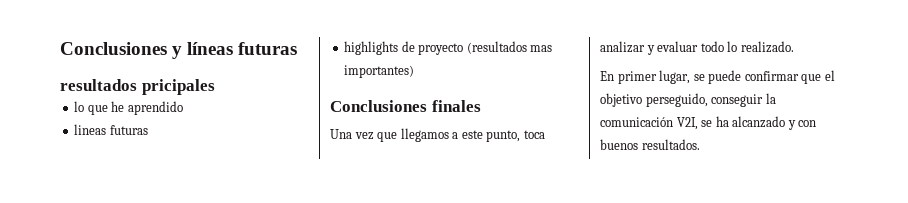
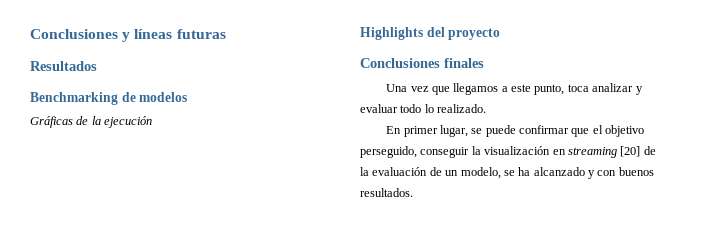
[60,79,215,95] [74,101,183,115] [74,124,148,135] [344,41,553,55] [344,65,415,78] resultados pricipales // lo que he aprendido // lineas futuras // highlights de proyecto (resultados mas importantes) -> [30,61,97,71] [30,92,188,105] [30,116,153,128] [360,27,501,40] Resultados // Benchmarking de modelos // Gráficas de la ejecución // Highlights del proyecto
[600,117,698,130] comunicación V2I, -> [484,146,656,158] [360,167,501,179] visualización en streaming [20] de la evaluación de un modelo,

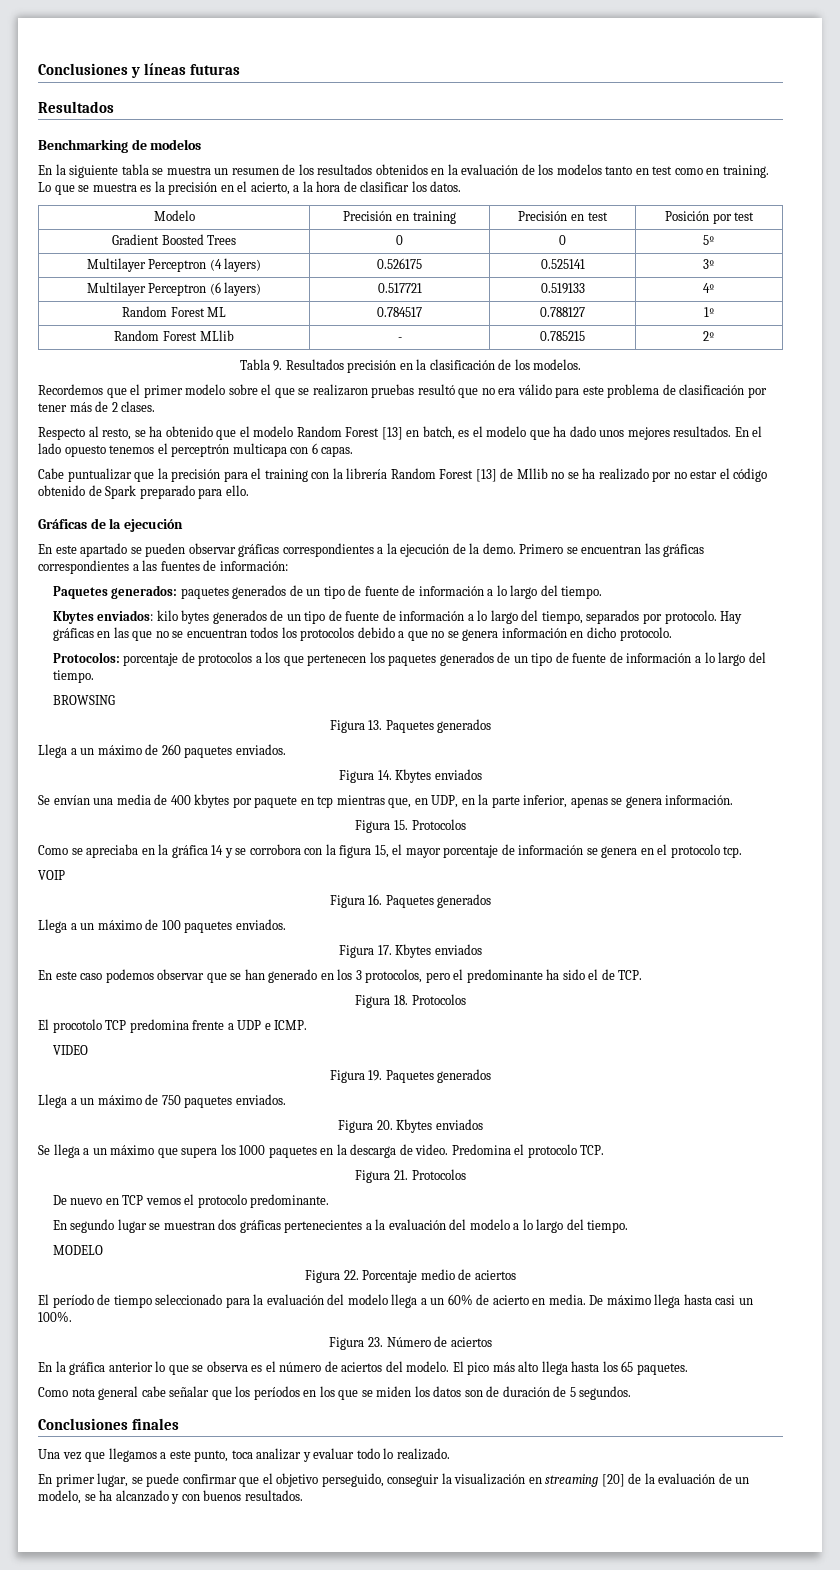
[30,116,153,128] [360,27,501,40] Gráficas de la ejecución // Highlights del proyecto -> [38,164,769,178] [38,181,462,195] [153,210,195,221] [343,211,456,224] [518,211,608,221] [664,211,755,224] [111,234,237,245] [395,235,403,245] [559,235,566,245] [703,235,715,245] [86,258,262,272] [376,258,422,269] [540,259,585,269] [703,259,715,269] [86,282,262,296] [377,283,422,293] [540,283,585,294] [703,283,715,293] [121,306,227,317] [376,307,422,317] [540,307,585,317] [703,307,715,317] [114,330,234,341] [397,337,402,341] [540,331,585,341] [703,331,715,341] [239,359,582,373] [38,384,767,398] [38,401,156,412] [38,426,763,440] [38,443,354,457] [38,468,768,482] [38,485,249,499] [38,518,183,532] [38,543,705,557] [38,560,288,574] [52,585,603,599] [52,610,743,624] [52,627,672,641] [52,652,766,666] [52,670,94,683] [52,695,115,705] [329,719,492,733] [38,744,286,758] [339,769,482,783] [38,794,734,808] [355,819,466,833] [38,844,743,858] [38,870,65,880] [329,894,492,908] [38,919,286,933] [339,944,482,958] [38,969,643,983] [355,994,466,1008] [38,1019,308,1033] [52,1045,88,1055] [329,1069,492,1083] [38,1094,286,1108] [338,1119,483,1133] [38,1144,605,1158] [355,1169,466,1183] [52,1194,330,1208] [52,1219,629,1233] [52,1245,103,1255] [305,1269,516,1283] [38,1294,753,1308] [38,1311,72,1322] [329,1336,492,1350] [38,1361,688,1375] [38,1386,632,1400] En la siguiente tabla se muestra un resumen de los resultados obtenidos en la evaluación de los modelos tanto en test como en training. Lo que se muestra es la precisión en el acierto, a la hora de clasificar los datos. // Modelo | Precisión en training | Precisión en test | Posición por test // Gradient Boosted Trees | 0 | 0 | 5º // Multilayer Perceptron (4 layers) | 0.526175 | 0.525141 | 3º // Multilayer Perceptron (6 layers) | 0.517721 | 0.519133 | 4º // Random Forest ML | 0.784517 | 0.788127 | 1º // Random Forest MLlib | - | 0.785215 | 2º // Tabla 9. Resultados precisión en la clasificación de los modelos. // Recordemos que el primer modelo sobre el que se realizaron pruebas resultó que no era válido para este problema de clasificación por tener más de 2 clases. // Respecto al resto, se ha obtenido que el modelo Random Forest [13] en batch, es el modelo que ha dado unos mejores resultados. En el lado opuesto tenemos el perceptrón multicapa con 6 capas. // Cabe puntualizar que la precisión para el training con la librería Random Forest [13] de Mllib no se ha realizado por no estar el código obtenido de Spark preparado para ello. // Gráficas de la ejecución // En este apartado se pueden observar gráficas correspondientes a la ejecución de la demo. Primero se encuentran las gráficas correspondientes a las fuentes de información: // Paquetes generados: paquetes generados de un tipo de fuente de información a lo largo del tiempo. // Kbytes enviados: kilo bytes generados de un tipo de fuente de información a lo largo del tiempo, separados por protocolo. Hay gráficas en las que no se encuentran todos los protocolos debido a que no se genera información en dicho protocolo. // Protocolos: porcentaje de protocolos a los que pertenecen los paquetes generados de un tipo de fuente de información a lo largo del tiempo. // BROWSING // Figura 13. Paquetes generados // Llega a un máximo de 260 paquetes enviados. // Figura 14. Kbytes enviados // Se envían una media de 400 kbytes por paquete en tcp mientras que, en UDP, en la parte inferior, apenas se genera información. // Figura 15. Protocolos // Como se apreciaba en la gráfica 14 y se corrobora con la figura 15, el mayor porcentaje de información se genera en el protocolo tcp. // VOIP // Figura 16. Paquetes generados // Llega a un máximo de 100 paquetes enviados. // Figura 17. Kbytes enviados // En este caso podemos observar que se han generado en los 3 protocolos, pero el predominante ha sido el de TCP. // Figura 18. Protocolos // El procotolo TCP predomina frente a UDP e ICMP. // VIDEO // Figura 19. Paquetes generados // Llega a un máximo de 750 paquetes enviados. // Figura 20. Kbytes enviados // Se llega a un máximo que supera los 1000 paquetes en la descarga de video. Predomina el protocolo TCP. // Figura 21. Protocolos // De nuevo en TCP vemos el protocolo predominante. // En segundo lugar se muestran dos gráficas pertenecientes a la evaluación del modelo a lo largo del tiempo. // MODELO // Figura 22. Porcentaje medio de aciertos // El período de tiempo seleccionado para la evaluación del modelo llega a un 60% de acierto en media. De máximo llega hasta casi un 100%. // Figura 23. Número de aciertos // En la gráfica anterior lo que se observa es el número de aciertos del modelo. El pico más alto llega hasta los 65 paquetes. // Como nota general cabe señalar que los períodos en los que se miden los datos son de duración de 5 segundos.

